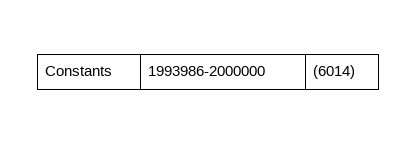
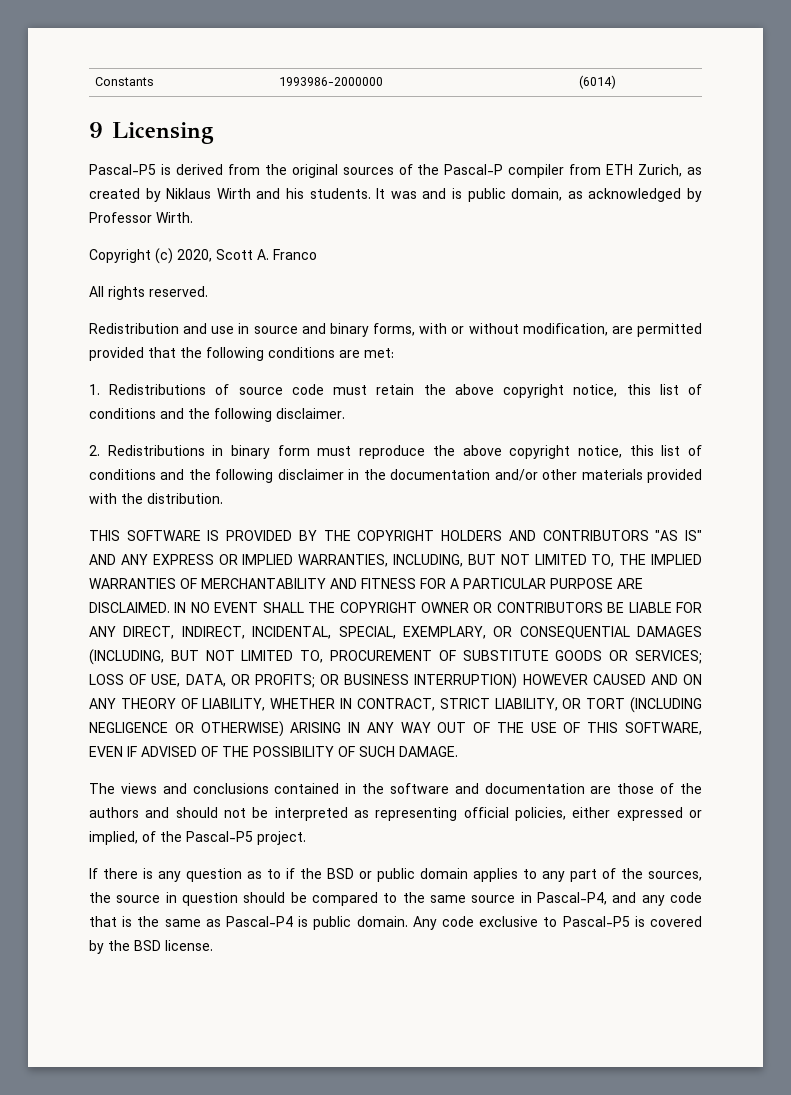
(355, 72) none -> [89,122,215,144] [89,164,703,178] [89,188,703,202] [89,212,193,223] [89,248,317,264] [89,286,208,300] [89,323,702,337] [89,347,394,361] [89,384,703,398] [89,408,345,422] [89,445,703,459] [89,469,702,483] [89,493,223,504] [89,530,703,541] [89,554,702,567] [89,578,643,589] [89,602,702,613] [89,626,702,639] [89,649,702,665] [89,673,702,689] [89,697,702,713] [89,721,702,737] [89,746,458,757] [89,783,702,794] [89,807,702,821] [89,831,306,845] [89,868,702,882] [89,892,702,906] [89,916,702,930] [89,940,213,954] // 9 Licensing // Pascal-P5 is derived from the original sources of the Pascal-P compiler from ETH Zurich, as created by Niklaus Wirth and his students. It was and is public domain, as acknowledged by Professor Wirth. // Copyright (c) 2020, Scott A. Franco // All rights reserved. // Redistribution and use in source and binary forms, with or without modification, are permitted provided that the following conditions are met: // 1. Redistributions of source code must retain the above copyright notice, this list of conditions and the following disclaimer. // 2. Redistributions in binary form must reproduce the above copyright notice, this list of conditions and the following disclaimer in the documentation and/or other materials provided with the distribution. // THIS SOFTWARE IS PROVIDED BY THE COPYRIGHT HOLDERS AND CONTRIBUTORS "AS IS" AND ANY EXPRESS OR IMPLIED WARRANTIES, INCLUDING, BUT NOT LIMITED TO, THE IMPLIED WARRANTIES OF MERCHANTABILITY AND FITNESS FOR A PARTICULAR PURPOSE ARE DISCLAIMED. IN NO EVENT SHALL THE COPYRIGHT OWNER OR CONTRIBUTORS BE LIABLE FOR ANY DIRECT, INDIRECT, INCIDENTAL, SPECIAL, EXEMPLARY, OR CONSEQUENTIAL DAMAGES (INCLUDING, BUT NOT LIMITED TO, PROCUREMENT OF SUBSTITUTE GOODS OR SERVICES; LOSS OF USE, DATA, OR PROFITS; OR BUSINESS INTERRUPTION) HOWEVER CAUSED AND ON ANY THEORY OF LIABILITY, WHETHER IN CONTRACT, STRICT LIABILITY, OR TORT (INCLUDING NEGLIGENCE OR OTHERWISE) ARISING IN ANY WAY OUT OF THE USE OF THIS SOFTWARE, EVEN IF ADVISED OF THE POSSIBILITY OF SUCH DAMAGE. // The views and conclusions contained in the software and documentation are those of the authors and should not be interpreted as representing official policies, either expressed or implied, of the Pascal-P5 project. // If there is any question as to if the BSD or public domain applies to any part of the sources, the source in question should be compared to the same source in Pascal-P4, and any code that is the same as Pascal-P4 is public domain. Any code exclusive to Pascal-P5 is covered by the BSD license.

